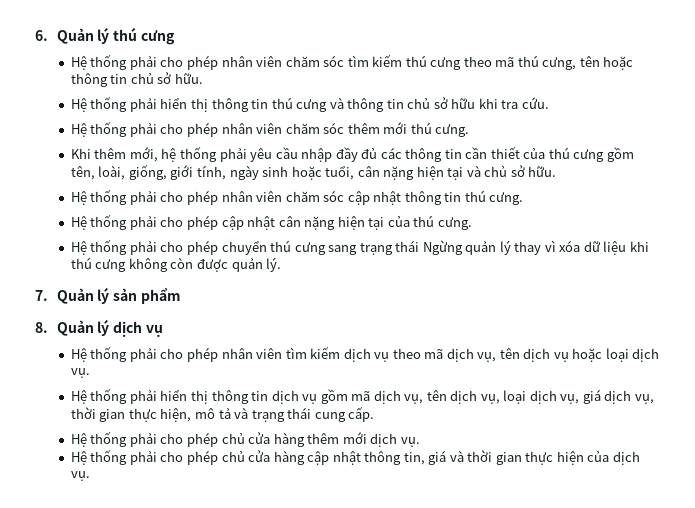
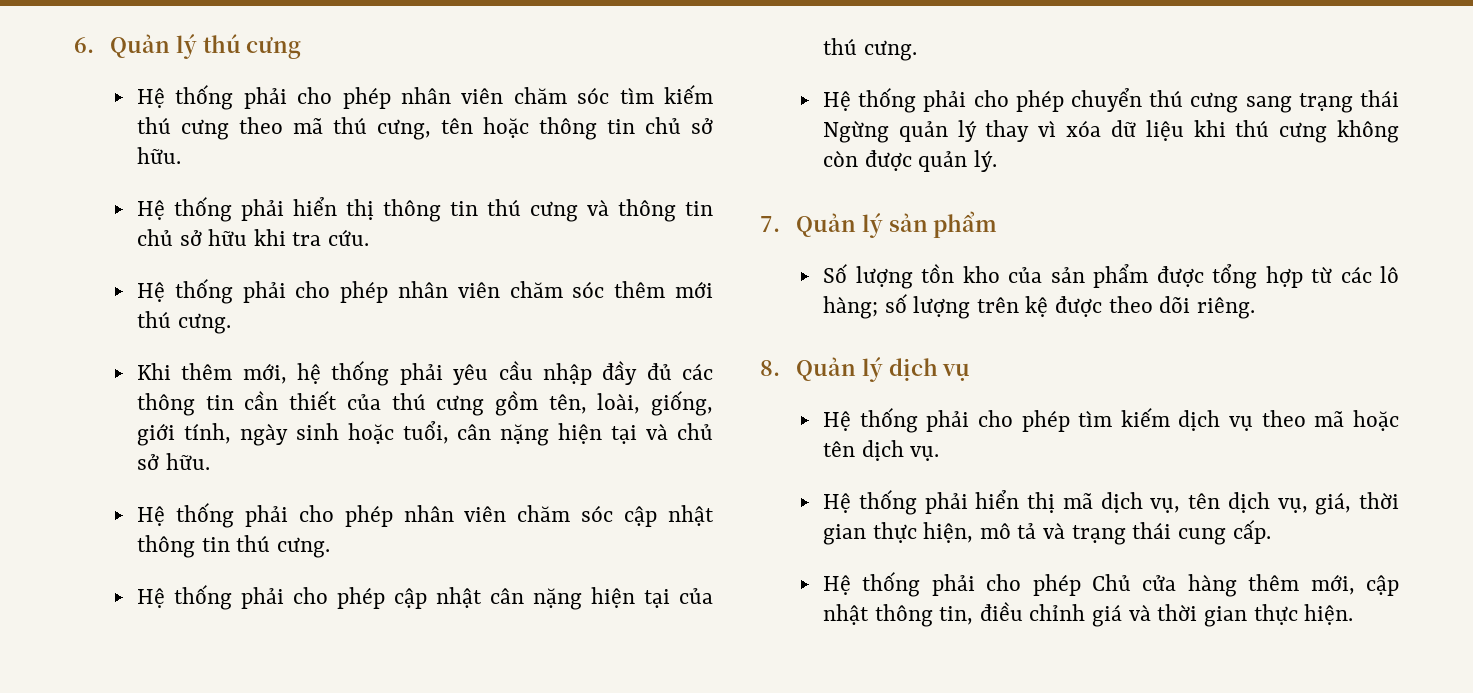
(181, 296) none -> [823,264,1400,289] [823,294,1255,319] // Số lượng tồn kho của sản phẩm được tổng hợp từ các lô hàng; số lượng trên kệ được theo dõi riêng.
[221,348,283,359] nhân viên -> (1070, 421) none
[446,348,629,362] dịch vụ, tên dịch vụ hoặc loại -> [1353,410,1399,431] [823,441,856,457] hoặc tên
[211,389,348,404] thông tin dịch vụ gồm -> (1056, 502) none
[503,389,654,404] loại dịch vụ, giá dịch vụ, -> [1315,492,1352,515] giá,
[221,433,245,444] chủ -> [1092,574,1132,591] Chủ
[342,432,420,447] [70,449,305,465] mới dịch vụ. // Hệ thống phải cho phép chủ cửa hàng -> [1310,574,1355,595] mới,
(425, 458) none -> [979,602,1086,621] điều chỉnh
[556,451,640,465] [70,471,90,481] hiện của dịch vụ. -> [1304,604,1354,625] hiện.

